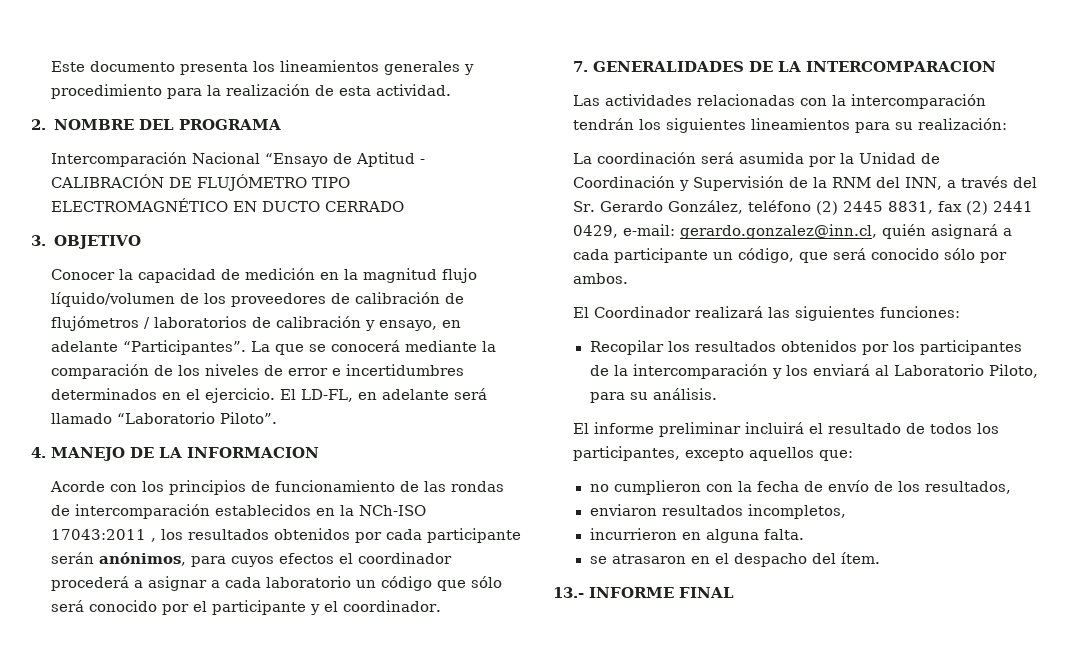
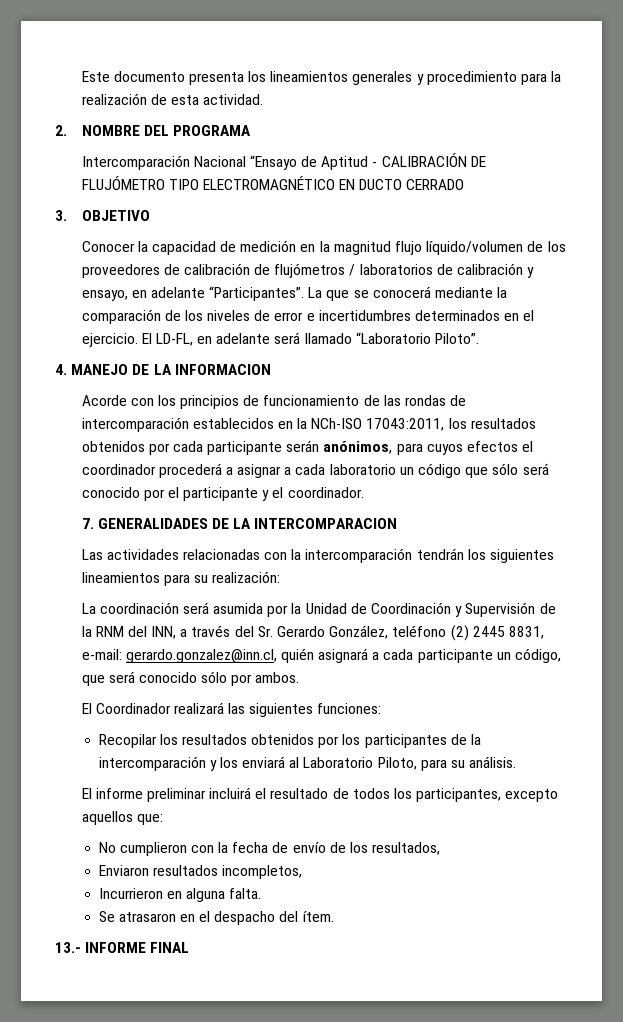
[51,529,157,542] 17043:2011 , -> [366,418,445,431] 17043:2011,
[938,201,1034,215] [573,225,619,238] fax (2) 2441 0429, -> (544, 632) none
[589,484,609,492] no -> [98,842,116,853] No
[589,504,657,516] enviaron -> [98,865,149,876] Enviaron
[589,528,677,540] incurrieron -> [98,888,163,899] Incurrieron
[589,556,607,564] se -> [98,911,115,922] Se

